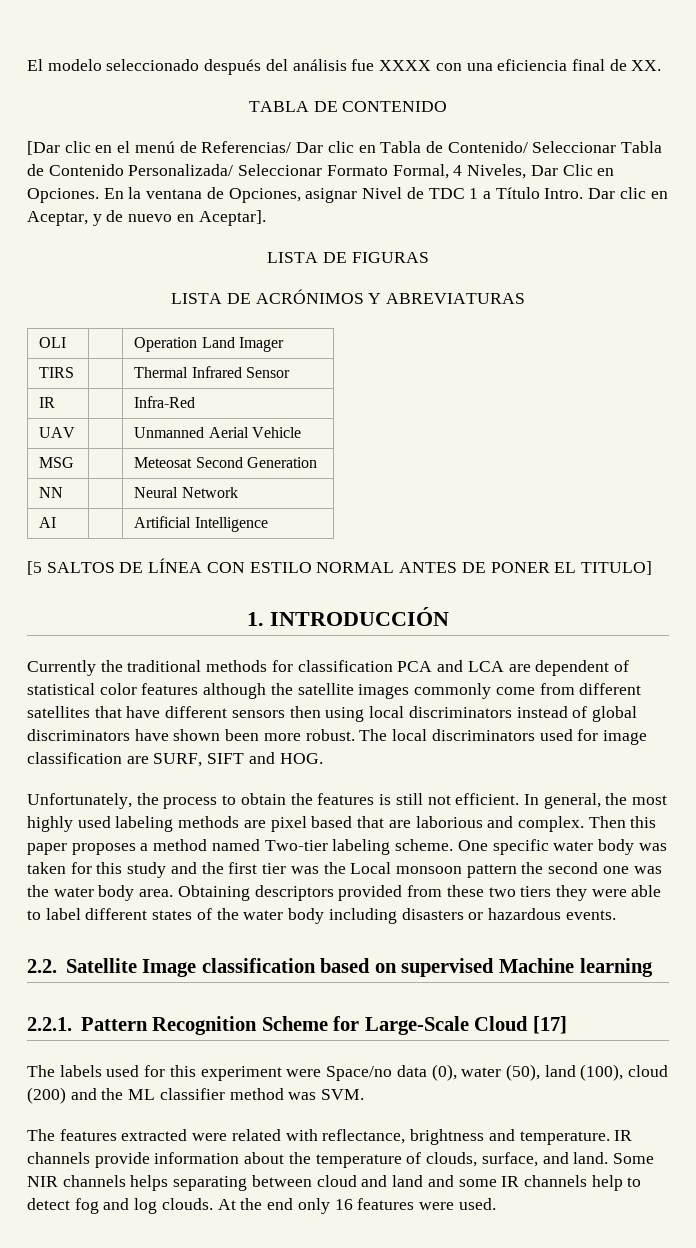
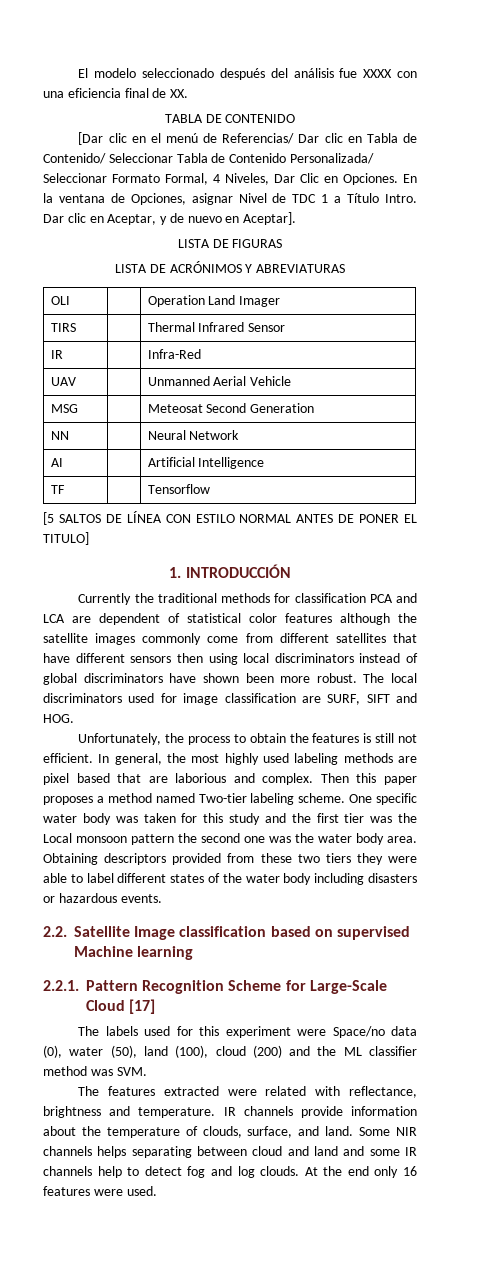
(268, 524) none -> [50,485,65,494] [147,484,210,494] // TF | | Tensorflow

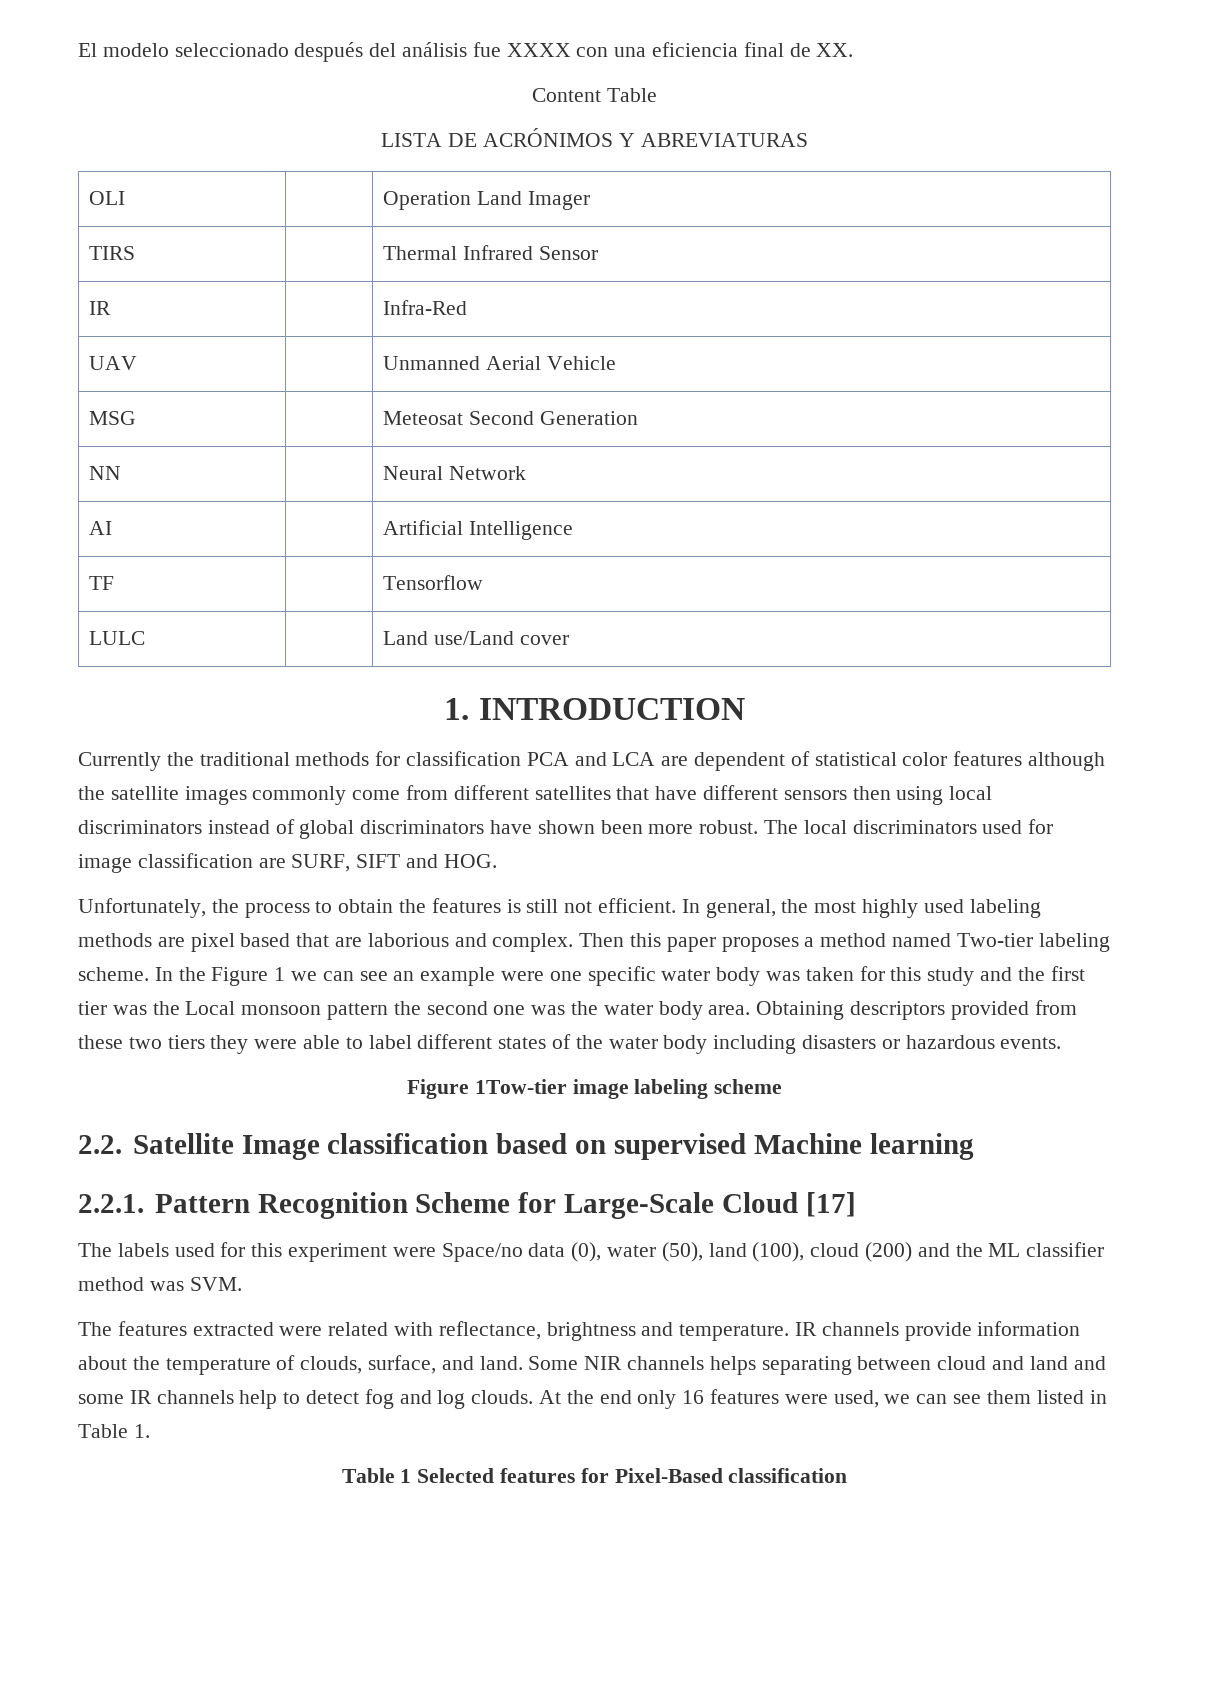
[164,114,296,123] [78,132,417,145] [43,153,374,164] [43,173,417,185] [43,193,417,205] [43,212,297,225] [177,239,283,248] TABLA DE CONTENIDO // [Dar clic en el menú de Referencias/ Dar clic en Tabla de Contenido/ Seleccionar Tabla de Contenido Personalizada/ Seleccionar Formato Formal, 4 Niveles, Dar Clic en Opciones. En la ventana de Opciones, asignar Nivel de TDC 1 a Título Intro. Dar clic en Aceptar, y de nuevo en Aceptar]. // LISTA DE FIGURAS -> [532,88,657,102] Content Table
[43,511,417,525] [43,532,89,545] [169,564,291,578] // [5 SALTOS DE LÍNEA CON ESTILO NORMAL ANTES DE PONER EL TITULO] // 1. INTRODUCCIÓN -> [89,631,146,645] [383,631,569,645] [444,698,745,720] // LULC | | Land use/Land cover // 1. INTRODUCTION
[349,794,373,803] One -> [154,967,582,986] In the Figure 1 we can see an example were one
(162, 898) none -> [406,1079,783,1099] // Figure 1Tow-tier image labeling scheme
[126,1186,157,1196] used. -> [833,1390,1107,1408] [78,1424,150,1438] [341,1468,848,1483] used, we can see them listed in Table 1. // Table 1 Selected features for Pixel-Based classification

